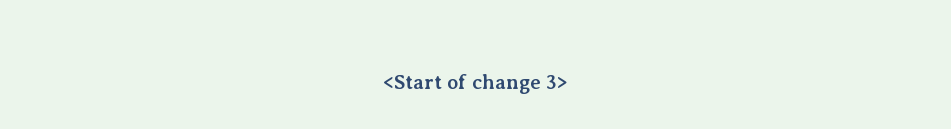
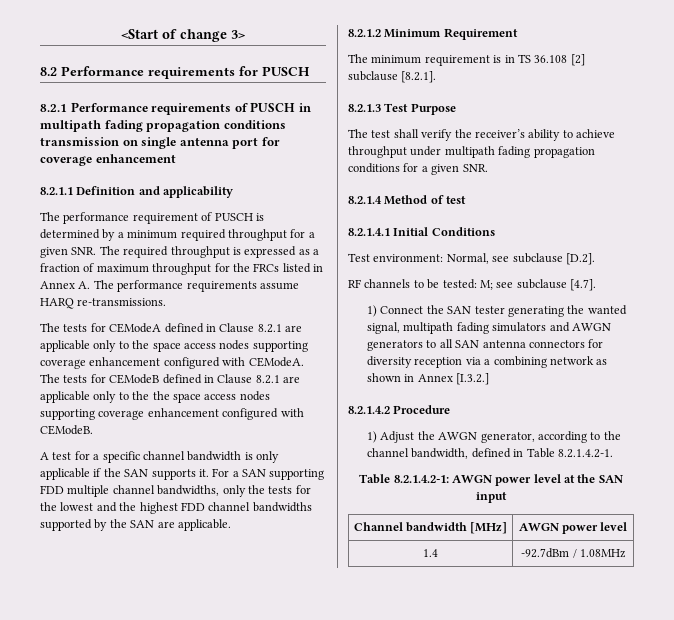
(569, 82) none -> [40,66,310,79] [40,102,311,115] [40,120,286,132] [40,137,280,149] [40,154,176,166] [40,186,234,198] [40,212,264,224] [40,229,315,241] [40,246,319,258] [40,263,323,275] [40,280,299,292] [40,298,167,309] [40,323,302,333] [40,340,308,352] [40,357,304,369] [40,374,300,384] [40,391,270,403] [40,408,304,420] [40,425,93,435] [40,451,279,463] [40,468,325,480] [40,485,311,497] [40,502,312,514] [40,519,231,531] [348,28,518,40] [348,54,585,66] [348,71,437,83] [348,103,456,115] [348,129,615,141] [348,146,595,158] [348,163,488,175] [348,195,467,205] [348,227,495,236] [348,253,595,265] [348,279,596,291] [367,305,627,317] [367,322,611,334] [367,339,604,351] [367,356,608,368] [367,373,490,385] [348,405,451,414] [367,431,621,443] [367,448,613,459] [359,474,623,486] [476,492,507,503] [353,522,508,534] [518,522,628,534] [423,549,438,557] [521,548,626,558] // 8.2 Performance requirements for PUSCH // 8.2.1 Performance requirements of PUSCH in multipath fading propagation conditions transmission on single antenna port for coverage enhancement // 8.2.1.1 Definition and applicability // The performance requirement of PUSCH is determined by a minimum required throughput for a given SNR. The required throughput is expressed as a fraction of maximum throughput for the FRCs listed in Annex A. The performance requirements assume HARQ re-transmissions. // The tests for CEModeA defined in Clause 8.2.1 are applicable only to the space access nodes supporting coverage enhancement configured with CEModeA. The tests for CEModeB defined in Clause 8.2.1 are applicable only to the the space access nodes supporting coverage enhancement configured with CEModeB. // A test for a specific channel bandwidth is only applicable if the SAN supports it. For a SAN supporting FDD multiple channel bandwidths, only the tests for the lowest and the highest FDD channel bandwidths supported by the SAN are applicable. // 8.2.1.2 Minimum Requirement // The minimum requirement is in TS 36.108 [2] subclause [8.2.1]. // 8.2.1.3 Test Purpose // The test shall verify the receiver’s ability to achieve throughput under multipath fading propagation conditions for a given SNR. // 8.2.1.4 Method of test // 8.2.1.4.1 Initial Conditions // Test environment: Normal, see subclause [D.2]. // RF channels to be tested: M; see subclause [4.7]. // 1) Connect the SAN tester generating the wanted signal, multipath fading simulators and AWGN generators to all SAN antenna connectors for diversity reception via a combining network as shown in Annex [I.3.2.] // 8.2.1.4.2 Procedure // 1) Adjust the AWGN generator, according to the channel bandwidth, defined in Table 8.2.1.4.2-1. // Table 8.2.1.4.2-1: AWGN power level at the SAN input // Channel bandwidth [MHz] | AWGN power level // 1.4 | -92.7dBm / 1.08MHz

